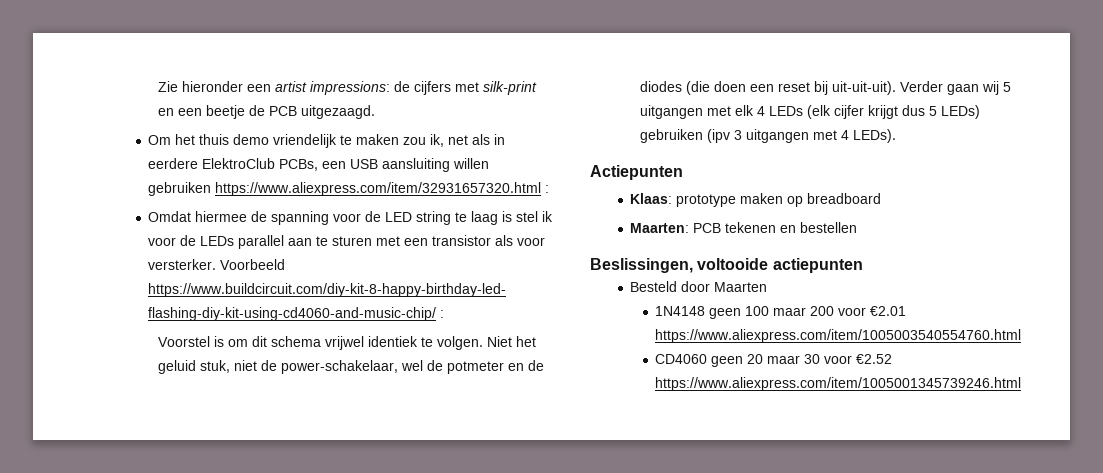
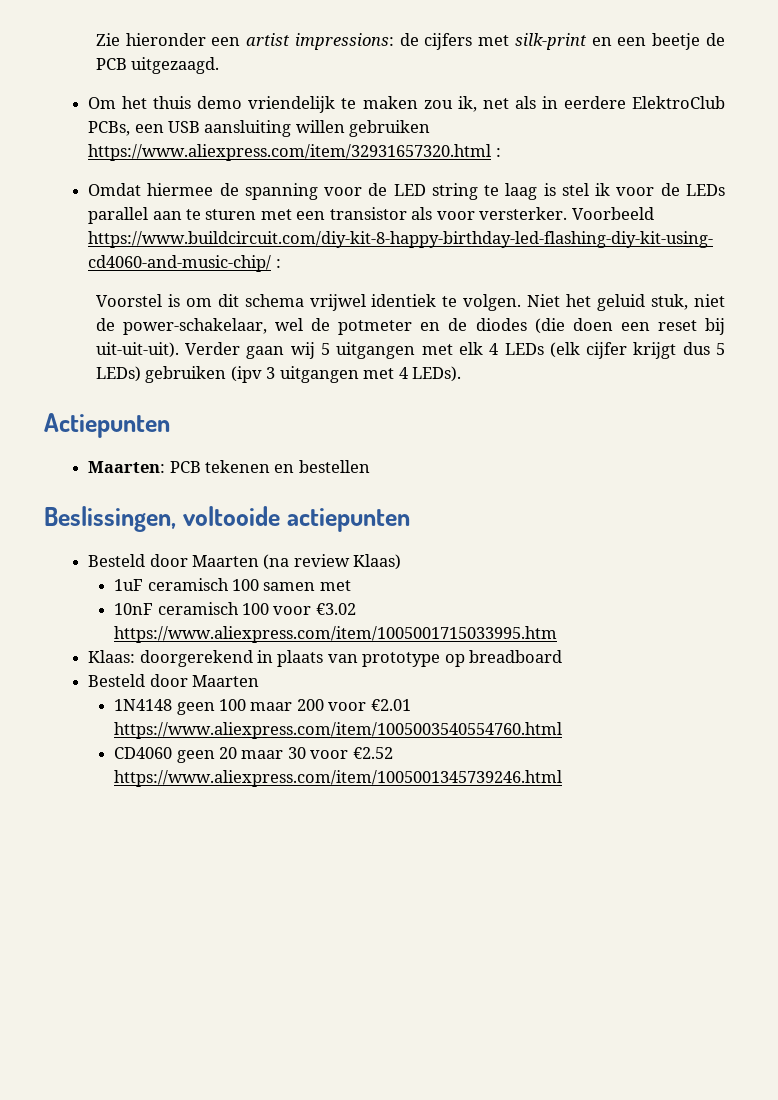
[630,193,882,207] // Klaas: prototype maken op breadboard -> (170, 425) none
(863, 265) none -> [88,554,402,570] [114,578,351,591] [114,602,356,615] [114,626,558,643] [88,650,563,667] // Besteld door Maarten (na review Klaas) // 1uF ceramisch 100 samen met // 10nF ceramisch 100 voor €3.02 https://www.aliexpress.com/item/1005001715033995.htm // Klaas: doorgerekend in plaats van prototype op breadboard

